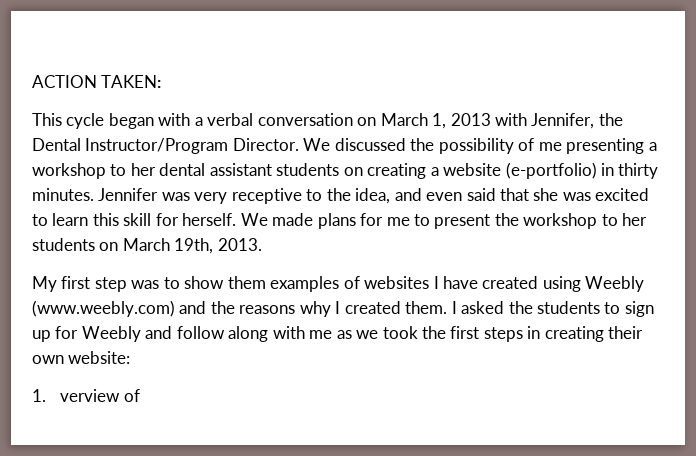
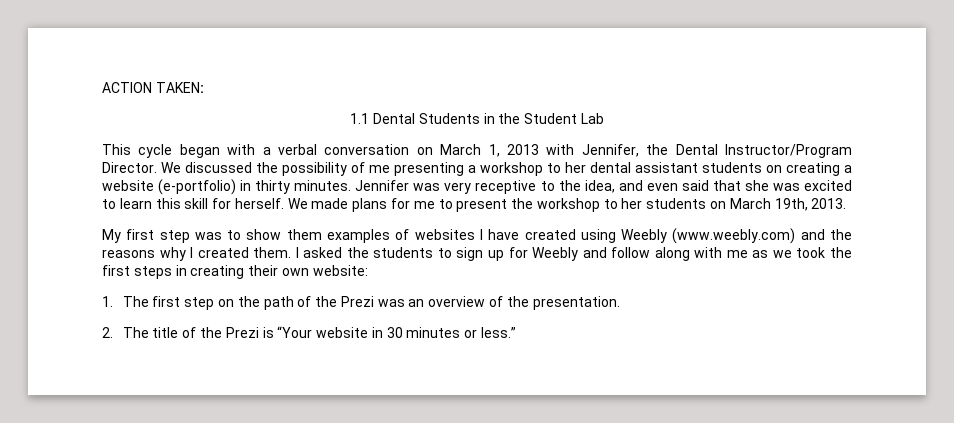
(162, 81) none -> [350,113,604,124] // 1.1 Dental Students in the Student Lab
[60,389,140,402] verview of -> [122,296,620,310] [102,326,516,338] The first step on the path of the Prezi was an overview of the presentation. // 2. The title of the Prezi is “Your website in 30 minutes or less.”

